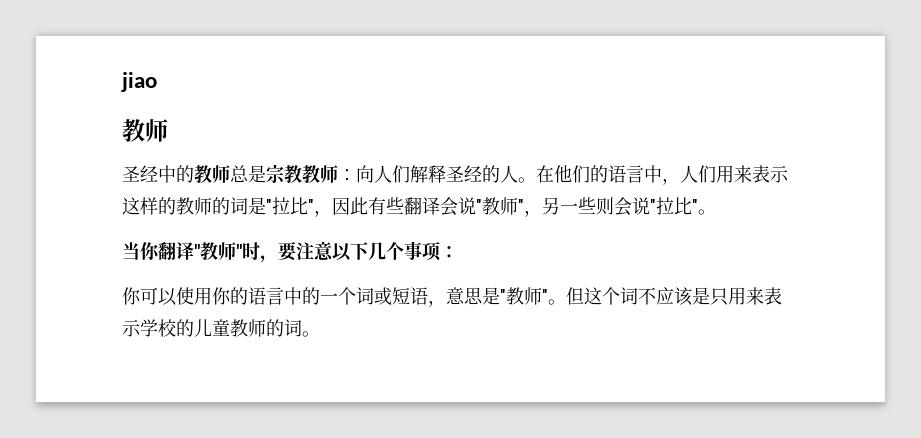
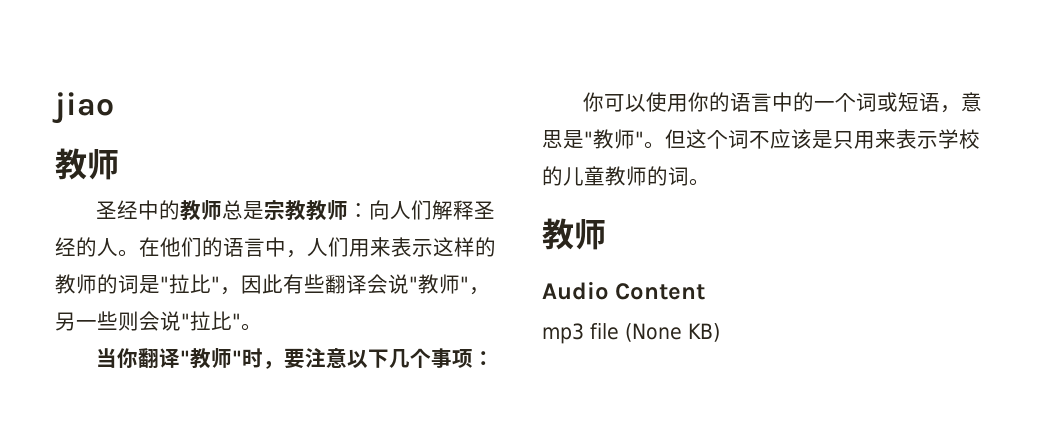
(320, 334) none -> [542,218,606,250] [542,281,706,300] [542,323,720,344] // 教师 // Audio Content // mp3 file (None KB)

